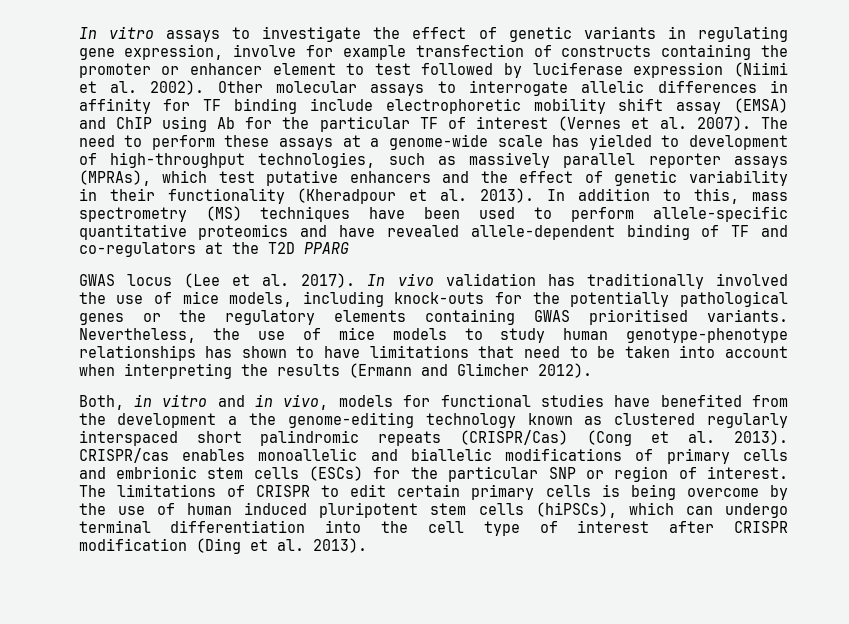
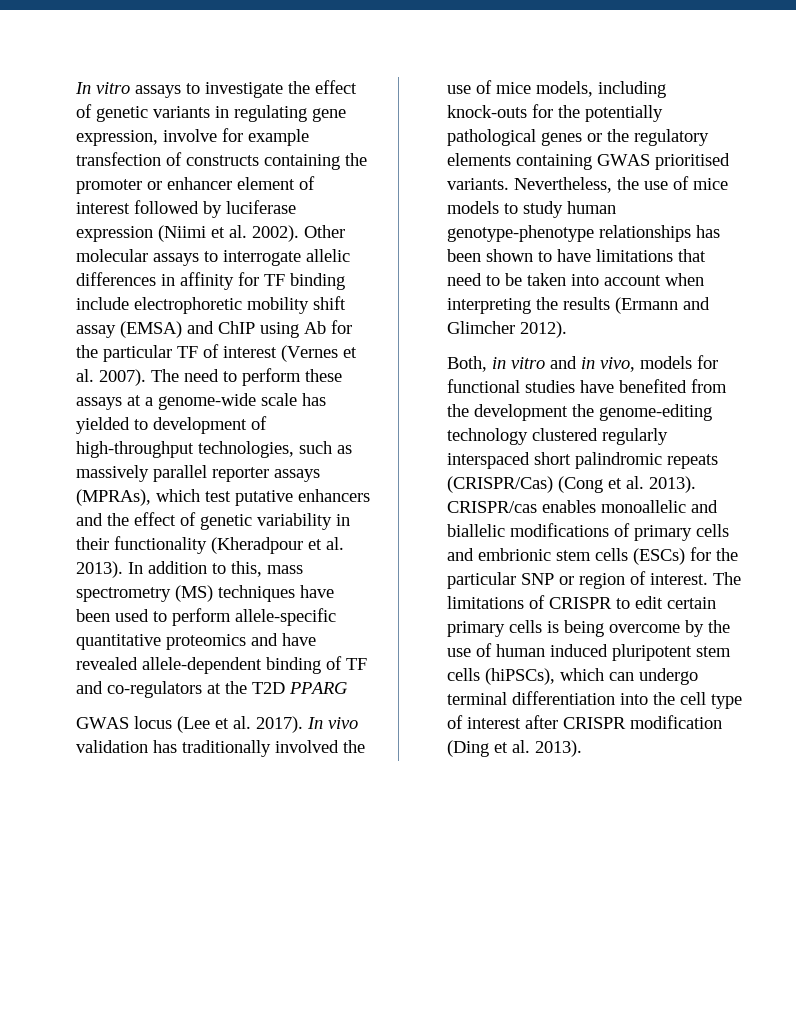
[346,63,411,75] to test -> [299,176,316,190] [76,202,131,214] of interest
(233, 352) none -> [447,249,482,262] been
[228,416,238,425] a -> (569, 412) none
[527,413,603,425] known as -> (529, 436) none

